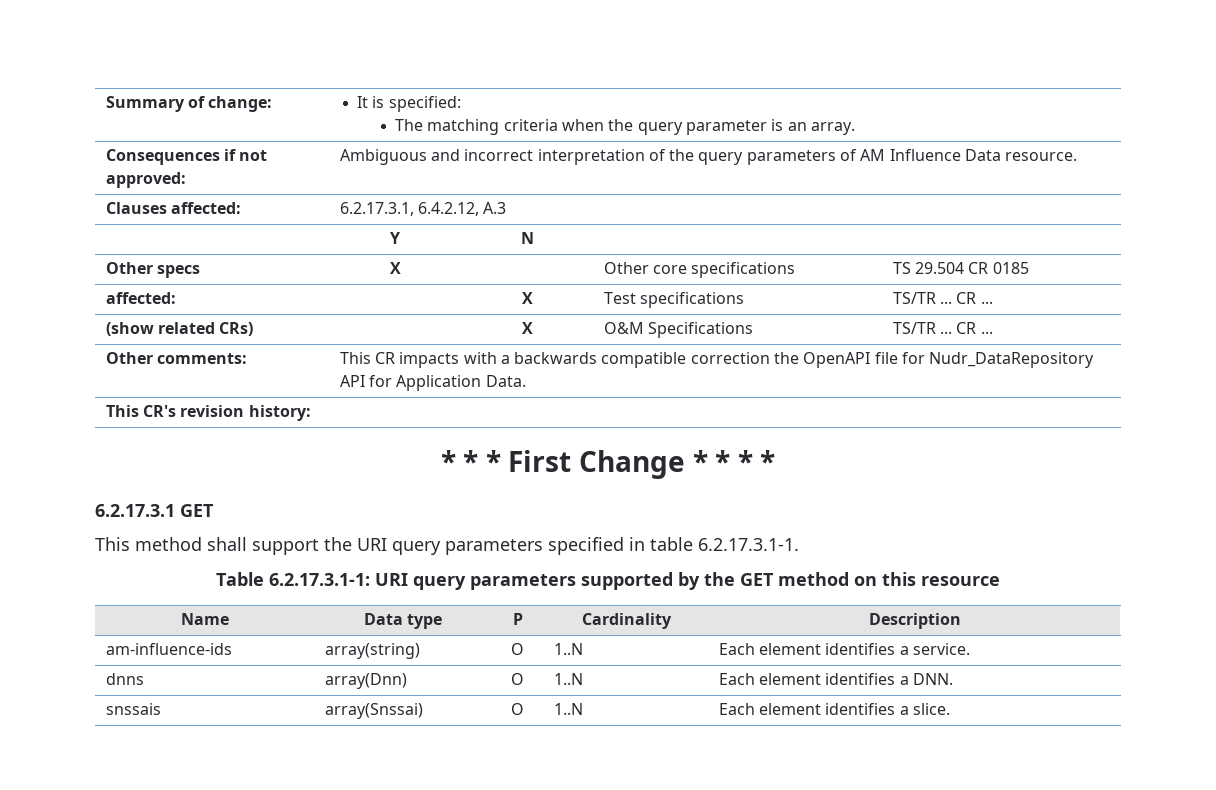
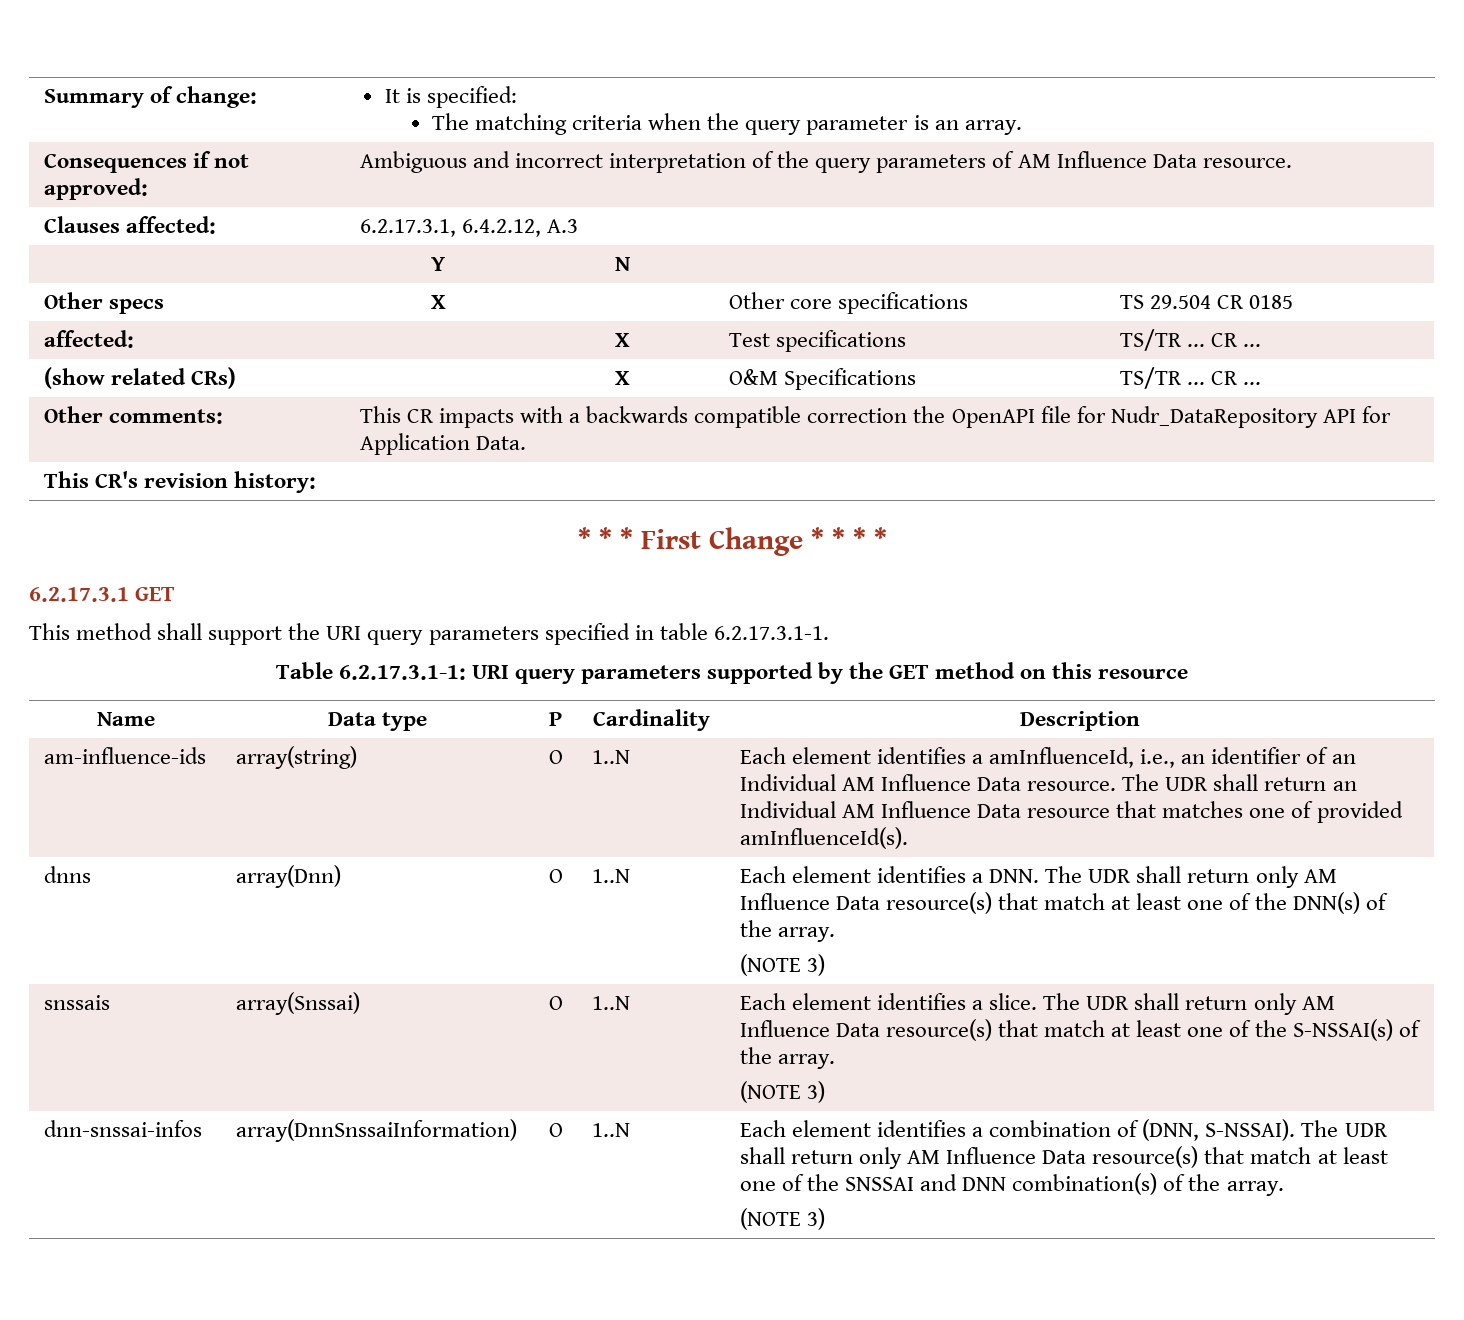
[912,643,970,655] service. -> [989,747,1356,768] [739,774,1357,791] [739,801,1403,823] [739,827,908,849] amInfluenceId, i.e., an identifier of an Individual AM Influence Data resource. The UDR shall return an Individual AM Influence Data resource that matches one of provided amInfluenceId(s).
(953, 679) none -> [1045,866,1337,888] [739,892,1388,914] [739,920,835,942] [739,954,825,976] The UDR shall return only AM Influence Data resource(s) that match at least one of the DNN(s) of the array. // (NOTE 3)
(950, 709) none -> [1043,993,1335,1015] [739,1019,1421,1041] [739,1047,835,1069] [739,1081,825,1103] [43,1120,202,1137] [235,1119,517,1142] [548,1123,563,1137] [591,1123,630,1137] [739,1119,1388,1141] [739,1146,1388,1169] [739,1173,1284,1196] [739,1208,825,1230] The UDR shall return only AM Influence Data resource(s) that match at least one of the S-NSSAI(s) of the array. // (NOTE 3) // dnn-snssai-infos | array(DnnSnssaiInformation) | O | 1..N | Each element identifies a combination of (DNN, S-NSSAI). The UDR shall return only AM Influence Data resource(s) that match at least one of the SNSSAI and DNN combination(s) of the array. // (NOTE 3)

